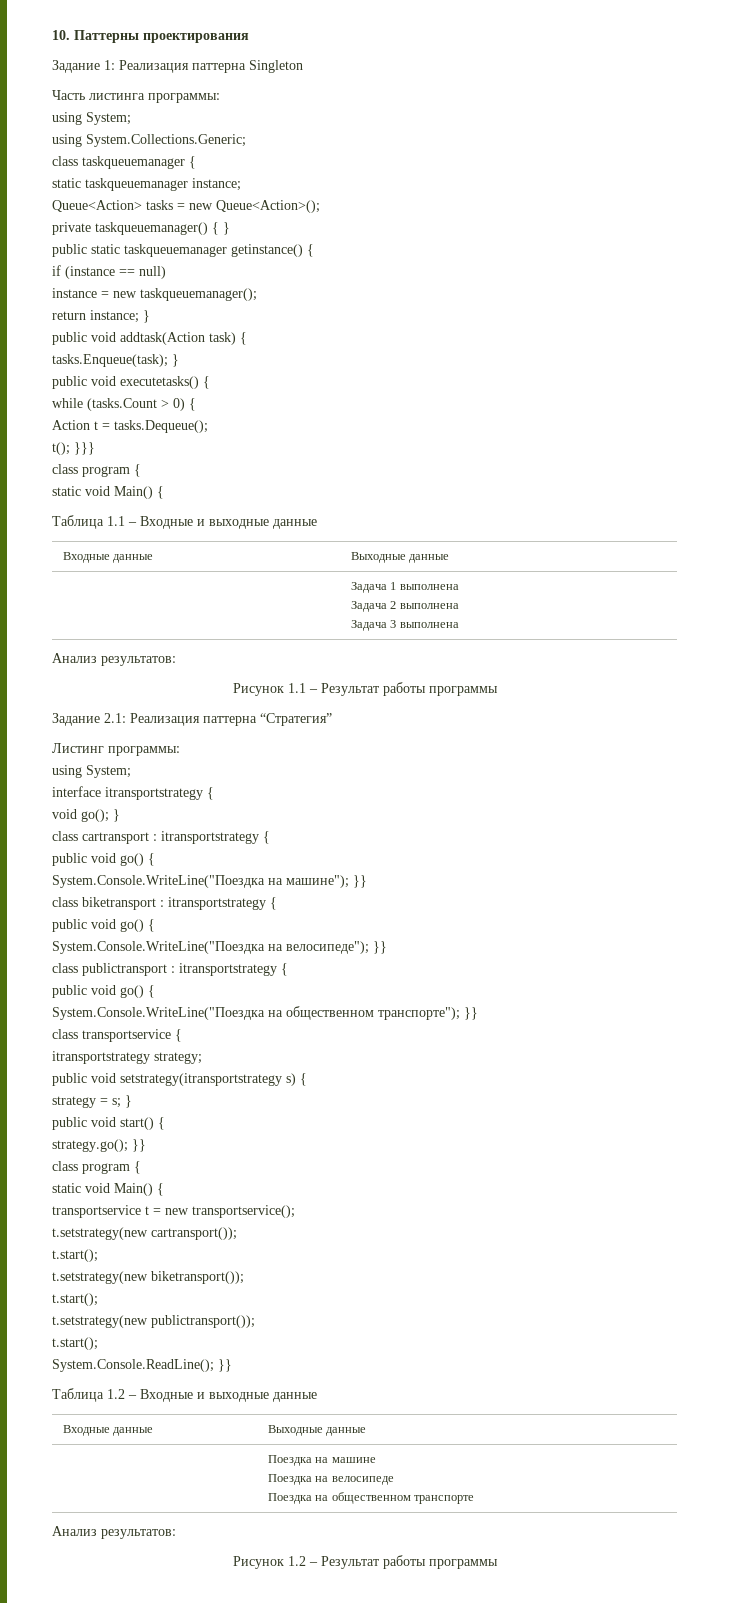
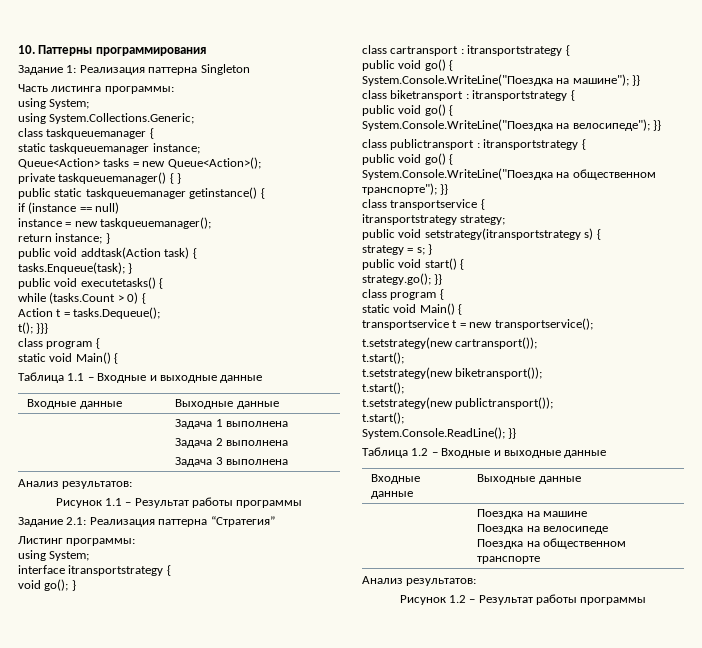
[143,33,249,43] проектирования -> [95,47,206,56] программирования

